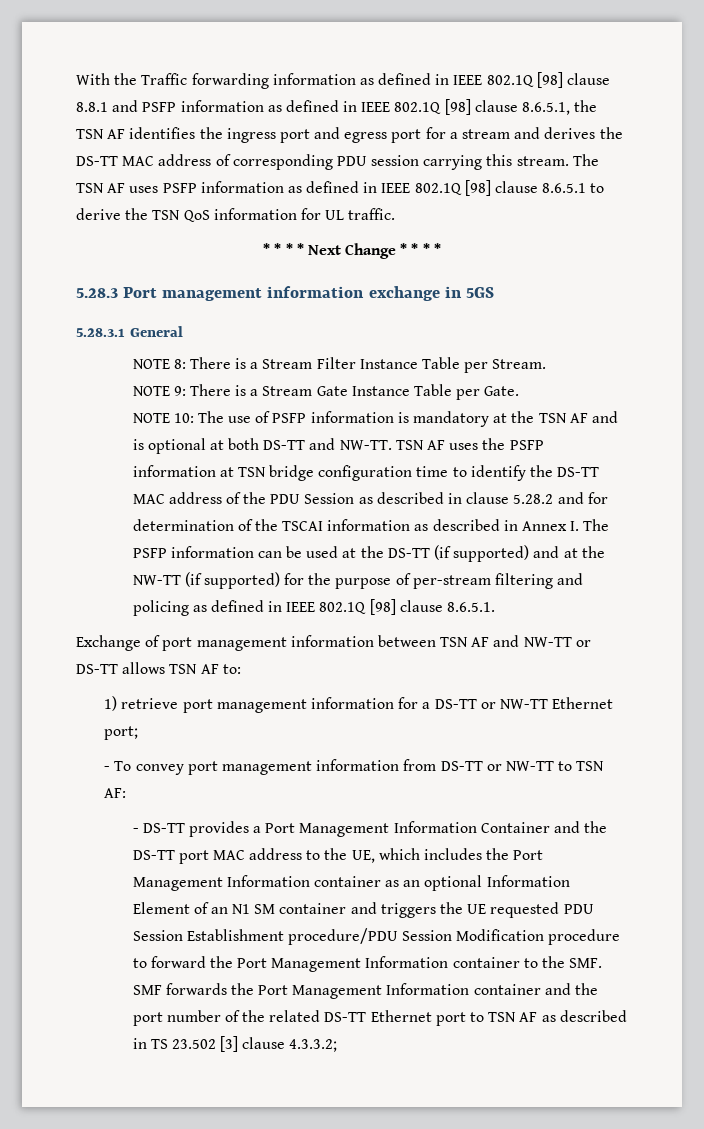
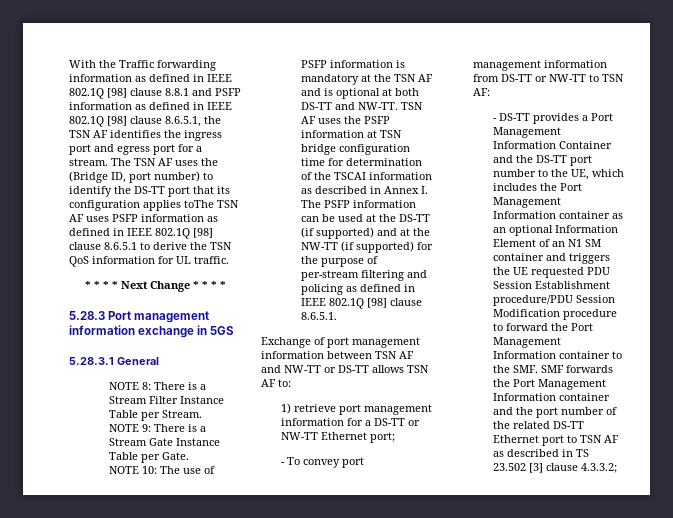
[462,127,623,139] [76,154,599,170] stream and derives the DS-TT MAC address of corresponding PDU session carrying this stream. The -> [69,158,218,166] [69,171,213,183] [69,186,230,197] [69,200,214,211] stream. The TSN AF uses the (Bridge ID, port number) to identify the DS-TT port that its configuration applies toThe
[452,465,600,481] [132,492,584,504] to identify the DS-TT MAC address of the PDU Session as described in clause 5.28.2 and -> (326, 162) none
[212,848,303,860] MAC address -> [493,169,537,177] number

